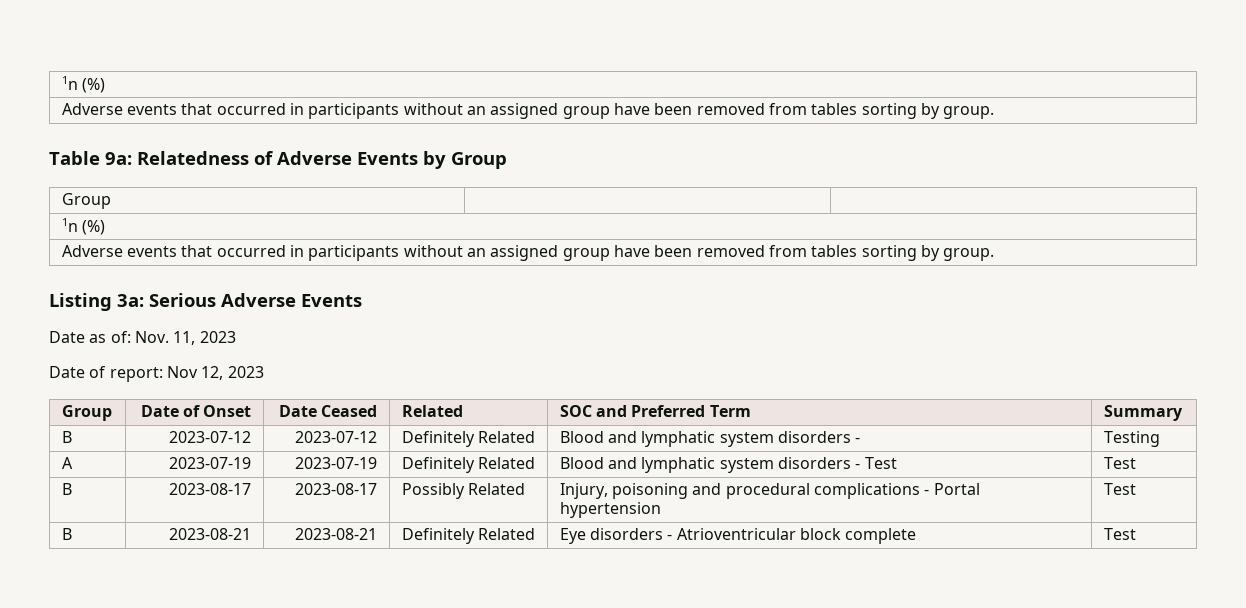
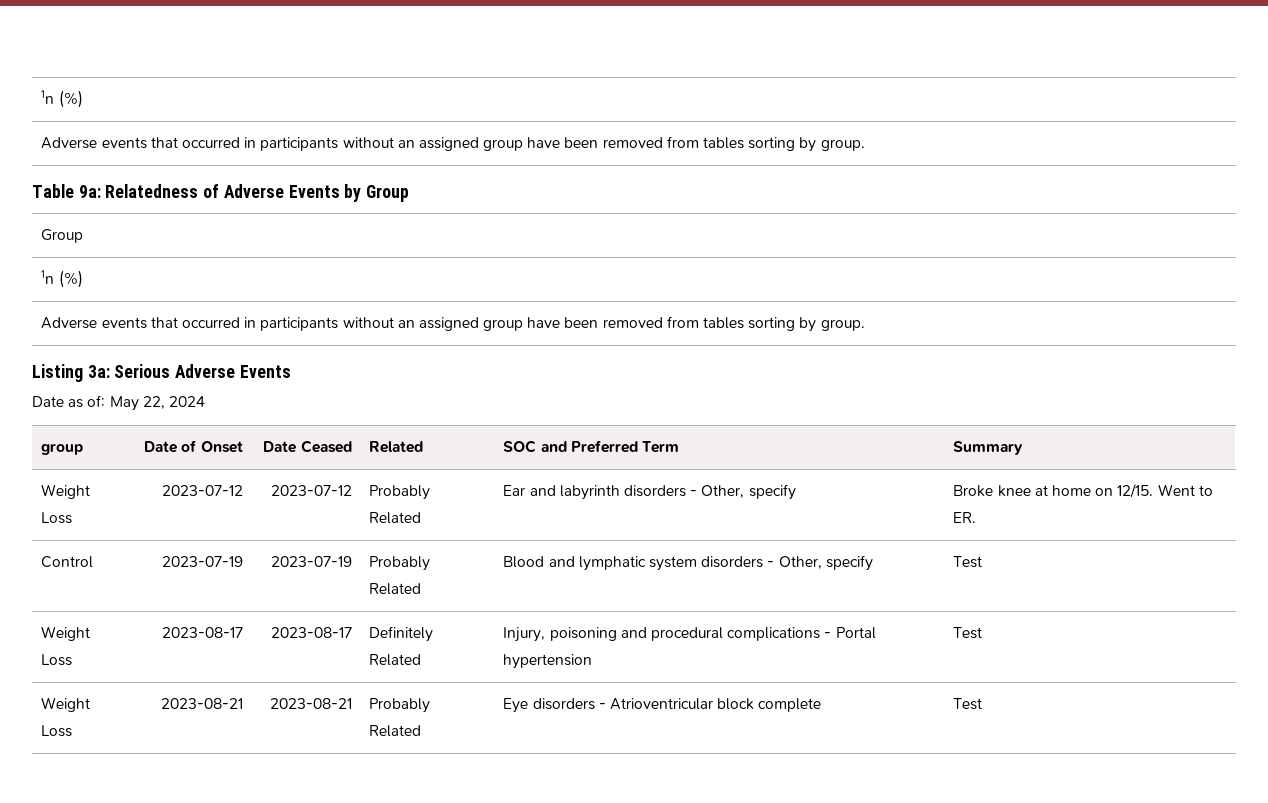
[134,331,236,345] [49,366,264,382] [61,405,112,421] Nov. 11, 2023 // Date of report: Nov 12, 2023 // Group -> [109,396,205,411] [41,443,84,455] May 22, 2024 // group
[61,431,72,443] B -> [41,484,91,499] [41,512,73,524] Weight Loss
[401,431,536,447] [559,431,861,447] [1103,431,1160,447] [61,457,73,469] [169,457,252,469] [295,457,378,469] [401,457,536,473] [559,457,897,473] [1103,457,1136,469] [61,483,72,495] Definitely Related | Blood and lymphatic system disorders - | Testing // A | 2023-07-19 | 2023-07-19 | Definitely Related | Blood and lymphatic system disorders - Test | Test // B -> [369,485,431,500] [369,512,422,524] [503,484,796,500] [953,484,1213,498] [953,512,977,523] [41,556,94,568] [161,556,243,567] [270,556,352,567] [369,556,431,571] [369,583,422,595] [503,555,873,571] [953,556,983,568] [41,626,91,641] [41,654,73,666] Probably Related | Ear and labyrinth disorders - Other, specify | Broke knee at home on 12/15. Went to ER. // Control | 2023-07-19 | 2023-07-19 | Probably Related | Blood and lymphatic system disorders - Other, specify | Test // Weight Loss
[401,483,465,499] Possibly -> [369,626,434,642] Definitely
[61,528,72,540] B -> [41,697,91,712] [41,725,73,737] Weight Loss
[401,528,475,544] Definitely -> [369,698,431,713] Probably

